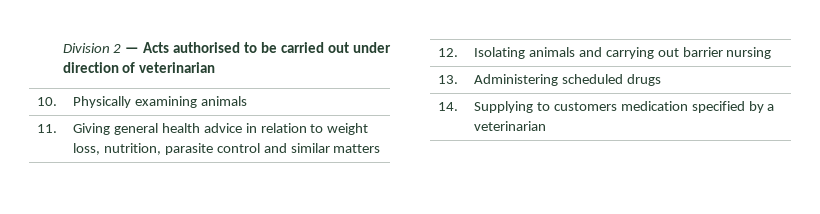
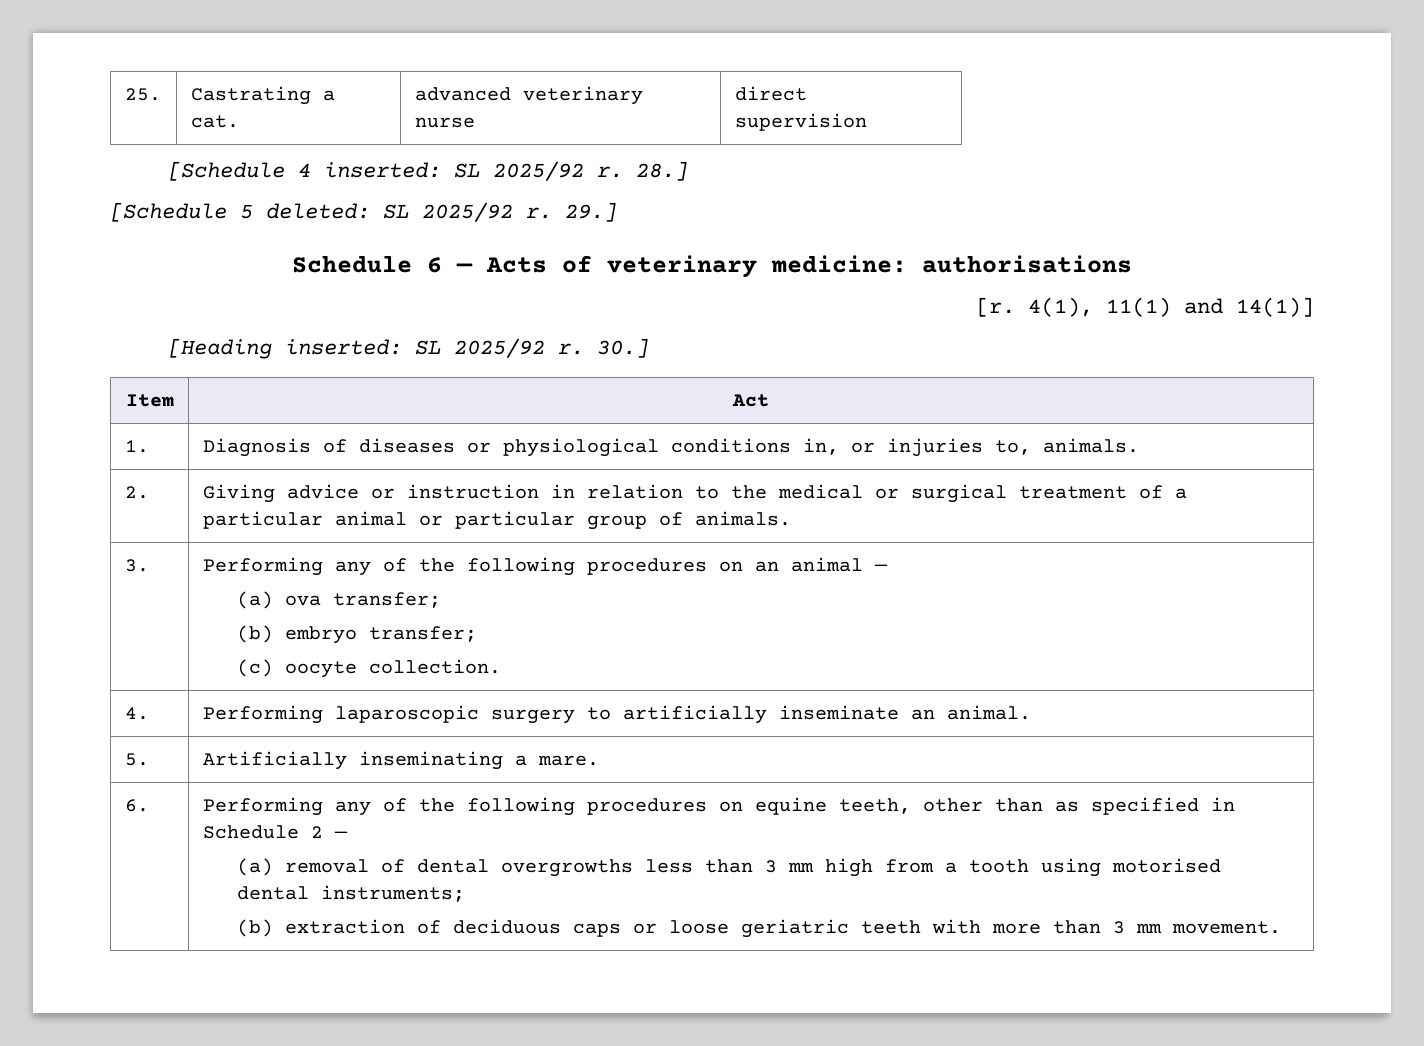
[62,42,391,53] [62,62,216,73] [36,97,57,106] [72,96,247,108] [36,124,57,133] [72,123,369,135] [72,143,381,155] [437,48,458,57] [473,47,772,59] [437,75,458,84] [473,74,661,86] [437,102,458,111] [473,101,775,113] [473,121,546,131] Division 2 — Acts authorised to be carried out under direction of veterinarian // 10. | Physically examining animals // 11. | Giving general health advice in relation to weight loss, nutrition, parasite control and similar matters // 12. | Isolating animals and carrying out barrier nursing // 13. | Administering scheduled drugs // 14. | Supplying to customers medication specified by a veterinarian -> [124,88,161,101] [190,86,335,105] [190,115,239,128] [414,86,643,105] [414,117,475,128] [734,86,807,101] [734,113,867,131] [168,161,689,181] [110,202,617,222] [292,255,1132,278] [976,297,1314,317] [168,338,650,359] [125,394,174,407] [732,394,769,407] [124,440,149,453] [202,438,1139,457] [124,486,149,499] [202,484,1187,503] [202,511,791,530] [124,559,149,572] [202,557,888,576] [237,591,442,609] [237,625,478,644] [237,659,502,678] [124,707,149,720] [202,705,1031,724] [124,753,149,766] [202,751,599,770] [124,799,149,812] [202,797,1235,816] [202,825,348,839] [237,858,1222,877] [237,885,466,902] [237,919,1282,938] 25. | Castrating a cat. | advanced veterinary nurse | direct supervision // [Schedule 4 inserted: SL 2025/92 r. 28.] // [Schedule 5 deleted: SL 2025/92 r. 29.] // Schedule 6 — Acts of veterinary medicine: authorisations // [r. 4(1), 11(1) and 14(1)] // [Heading inserted: SL 2025/92 r. 30.] // Item | Act // 1. | Diagnosis of diseases or physiological conditions in, or injuries to, animals. // 2. | Giving advice or instruction in relation to the medical or surgical treatment of a particular animal or particular group of animals. // 3. | Performing any of the following procedures on an animal — // (a) ova transfer; // (b) embryo transfer; // (c) oocyte collection. // 4. | Performing laparoscopic surgery to artificially inseminate an animal. // 5. | Artificially inseminating a mare. // 6. | Performing any of the following procedures on equine teeth, other than as specified in Schedule 2 — // (a) removal of dental overgrowths less than 3 mm high from a tooth using motorised dental instruments; // (b) extraction of deciduous caps or loose geriatric teeth with more than 3 mm movement.

